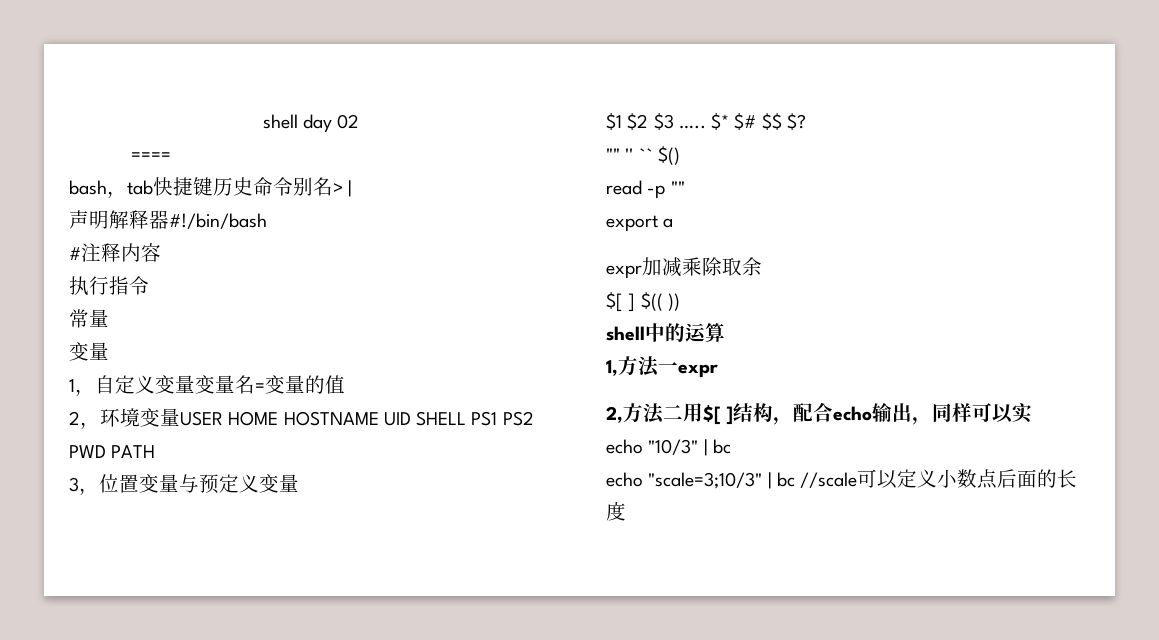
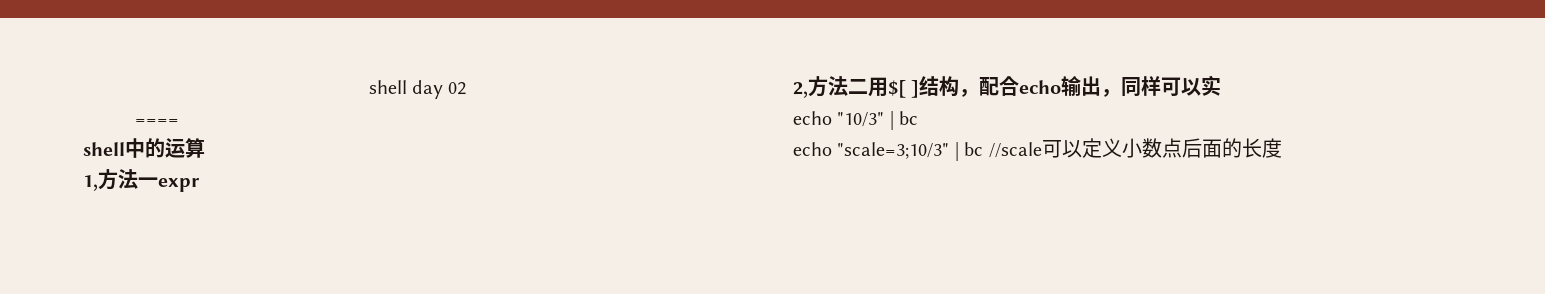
[69,177,353,198] [69,210,267,229] [69,243,161,262] [69,276,149,296] [69,309,109,328] [69,342,109,361] [69,375,345,396] [69,408,534,429] [69,445,156,458] [69,474,299,495] [606,113,806,131] [606,146,680,165] [606,180,685,199] [606,215,674,232] [606,257,762,279] [606,292,680,312] // bash，tab快捷键历史命令别名> | // 声明解释器#!/bin/bash // #注释内容 // 执行指令 // 常量 // 变量 // 1，自定义变量变量名=变量的值 // 2，环境变量USER HOME HOSTNAME UID SHELL PS1 PS2 PWD PATH // 3，位置变量与预定义变量 // $1 $2 $3 ….. $* $# $$ $? // "" '' `` $() // read -p "" // export a // expr加减乘除取余 // $[ ] $(( )) -> (179, 122) none

